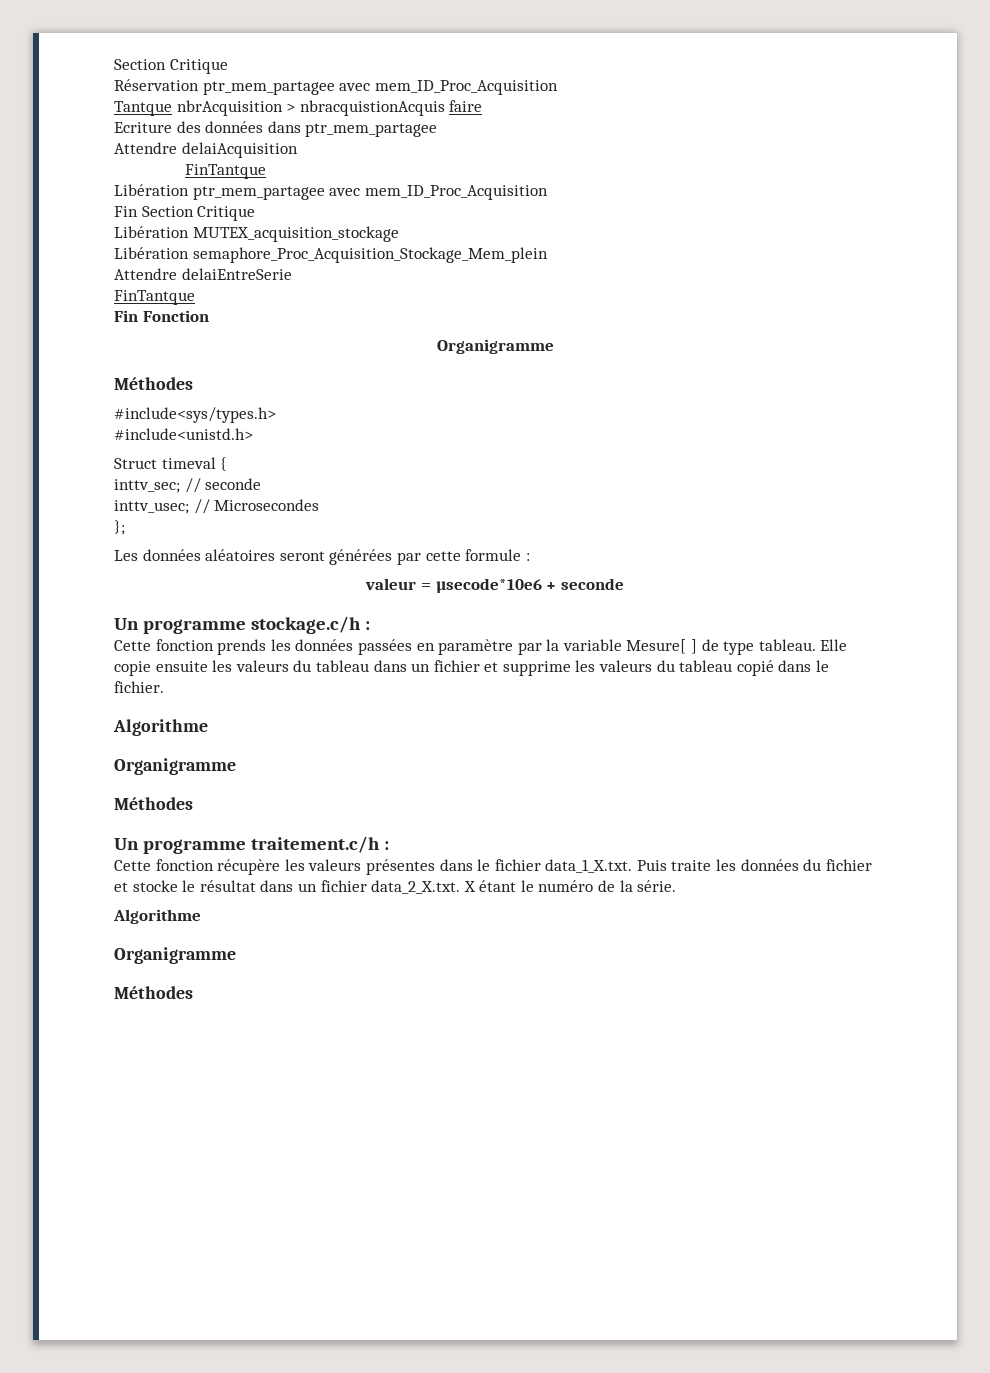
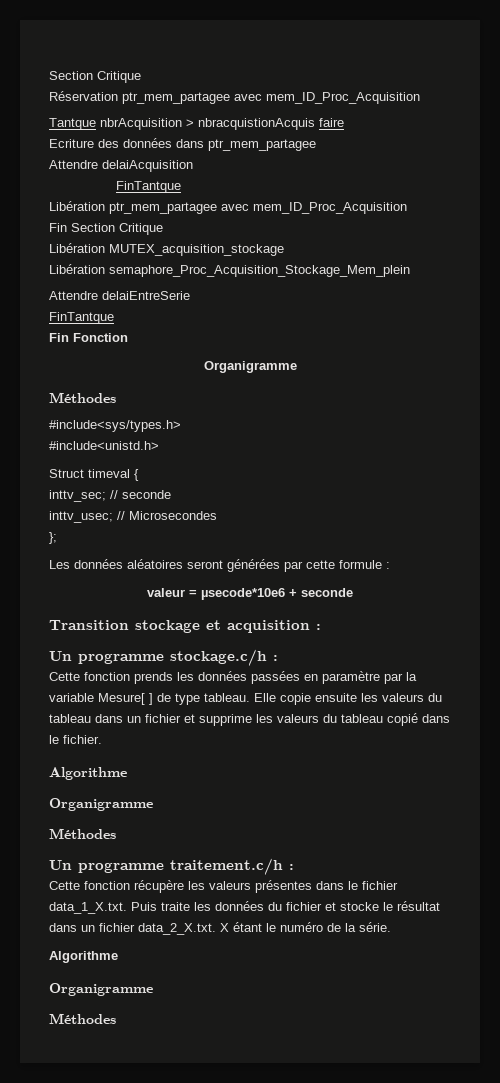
(624, 584) none -> [49,620,321,633] // Transition stockage et acquisition :

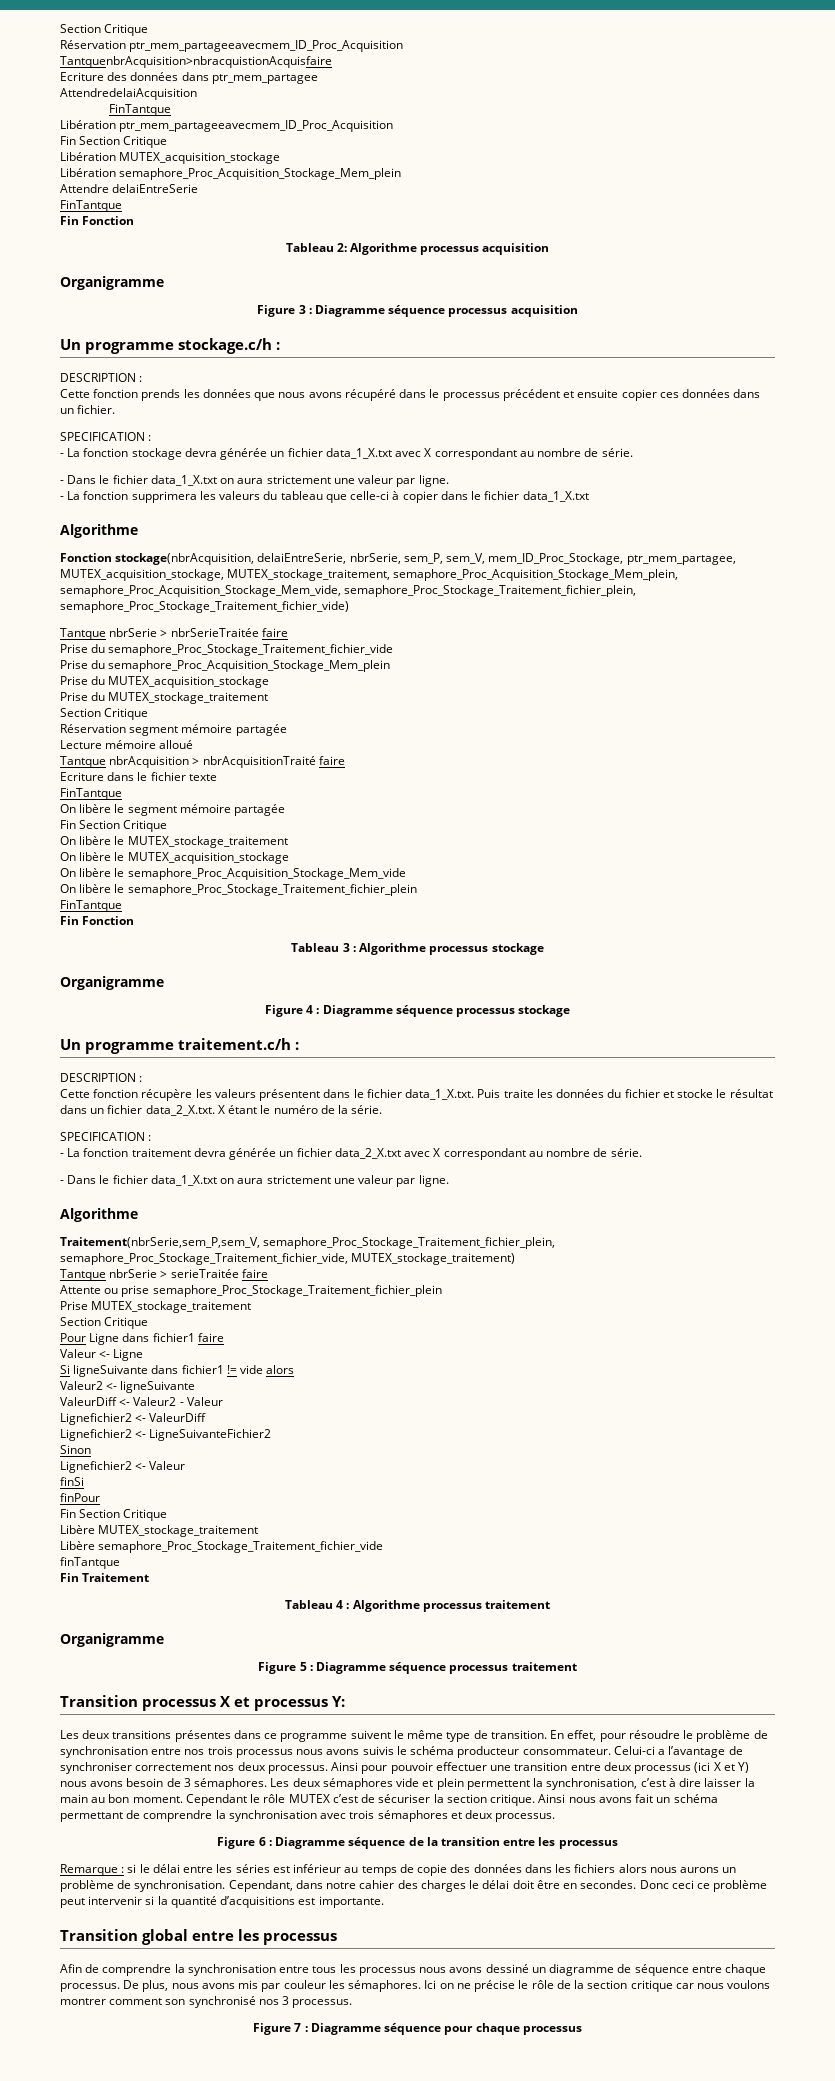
[49,71,141,83] [49,91,420,104] [49,118,344,130] Section Critique // Réservation ptr_mem_partagee avec mem_ID_Proc_Acquisition // Tantque nbrAcquisition > nbracquistionAcquis faire -> [60,24,149,36] [60,40,404,52] [60,56,332,68] Section Critique // Réservation ptr_mem_partageeavecmem_ID_Proc_Acquisition // TantquenbrAcquisition>nbracquistionAcquisfaire
[49,160,193,172] Attendre delaiAcquisition -> [60,88,197,100] AttendredelaiAcquisition
[109,202,407,214] ptr_mem_partagee avec mem_ID_Proc_Acquisition -> [119,120,394,132] ptr_mem_partageeavecmem_ID_Proc_Acquisition
[203,361,297,373] [49,392,116,403] [49,420,181,432] [49,441,159,450] [49,469,139,481] [49,490,171,502] [49,511,217,523] [49,532,57,544] [49,559,390,572] [147,588,353,600] [49,620,321,633] Organigramme // Méthodes // #include<sys/types.h> // #include<unistd.h> // Struct timeval { // inttv_sec; // seconde // inttv_usec; // Microsecondes // }; // Les données aléatoires seront générées par cette formule : // valeur = µsecode*10e6 + seconde // Transition stockage et acquisition : -> [285,243,550,255] [60,276,164,290] [257,305,578,317] Tableau 2: Algorithme processus acquisition // Organigramme // Figure 3 : Diagramme séquence processus acquisition
(278, 658) none -> [60,373,143,382] // DESCRIPTION :
[251,671,417,684] [49,693,442,705] [49,713,450,726] [49,735,102,744] [49,767,127,780] [49,798,153,811] [49,828,116,839] passées en paramètre par la variable Mesure[ ] de type tableau. Elle copie ensuite les valeurs du tableau dans un fichier et supprime les valeurs du tableau copié dans le fichier. // Algorithme // Organigramme // Méthodes -> [254,389,761,401] [60,405,116,414] [60,432,152,441] [60,448,633,460] [60,475,449,487] [60,491,589,503] [60,524,138,538] [60,553,736,565] [60,569,679,581] [60,585,637,597] [60,601,349,613] [60,628,288,640] [60,644,394,656] [60,660,391,672] [60,676,270,688] [60,692,269,704] [60,708,149,720] [60,724,287,736] [60,740,194,749] [60,756,345,768] [60,772,217,781] [60,788,122,800] [60,804,286,816] [60,820,168,832] [60,836,288,848] [60,852,289,864] [60,868,406,880] [60,884,417,896] [60,900,122,912] [60,916,135,925] [291,943,544,955] [60,976,164,990] [264,1005,571,1017] que nous avons récupéré dans le processus précédent et ensuite copier ces données dans un fichier. // SPECIFICATION : // - La fonction stockage devra générée un fichier data_1_X.txt avec X correspondant au nombre de série. // - Dans le fichier data_1_X.txt on aura strictement une valeur par ligne. // - La fonction supprimera les valeurs du tableau que celle-ci à copier dans le fichier data_1_X.txt // Algorithme // Fonction stockage(nbrAcquisition, delaiEntreSerie, nbrSerie, sem_P, sem_V, mem_ID_Proc_Stockage, ptr_mem_partagee, MUTEX_acquisition_stockage, MUTEX_stockage_traitement, semaphore_Proc_Acquisition_Stockage_Mem_plein, semaphore_Proc_Acquisition_Stockage_Mem_vide, semaphore_Proc_Stockage_Traitement_fichier_plein, semaphore_Proc_Stockage_Traitement_fichier_vide) // Tantque nbrSerie > nbrSerieTraitée faire // Prise du semaphore_Proc_Stockage_Traitement_fichier_vide // Prise du semaphore_Proc_Acquisition_Stockage_Mem_plein // Prise du MUTEX_acquisition_stockage // Prise du MUTEX_stockage_traitement // Section Critique // Réservation segment mémoire partagée // Lecture mémoire alloué // Tantque nbrAcquisition > nbrAcquisitionTraité faire // Ecriture dans le fichier texte // FinTantque // On libère le segment mémoire partagée // Fin Section Critique // On libère le MUTEX_stockage_traitement // On libère le MUTEX_acquisition_stockage // On libère le semaphore_Proc_Acquisition_Stockage_Mem_vide // On libère le semaphore_Proc_Stockage_Traitement_fichier_plein // FinTantque // Fin Fonction // Tableau 3 : Algorithme processus stockage // Organigramme // Figure 4 : Diagramme séquence processus stockage
(294, 867) none -> [60,1073,143,1082] // DESCRIPTION :
[255,880,312,893] présentes -> [259,1089,321,1101] présentent
[49,951,118,963] [49,983,153,996] [49,1013,116,1024] Algorithme // Organigramme // Méthodes -> [60,1132,152,1141] [60,1148,642,1160] [60,1175,449,1187] [60,1208,138,1222] [60,1237,556,1249] [60,1253,516,1265] [60,1269,268,1281] [60,1285,442,1297] [60,1301,252,1313] [60,1317,149,1329] [60,1333,224,1345] [60,1349,144,1361] [60,1365,295,1377] [60,1381,196,1393] [60,1397,223,1406] [60,1413,207,1425] [60,1429,272,1441] [60,1445,91,1454] [60,1461,186,1473] [60,1477,84,1486] [60,1493,100,1502] [60,1509,168,1521] [60,1525,259,1537] [60,1541,384,1553] [60,1557,120,1569] [60,1573,150,1582] [284,1600,551,1612] [60,1633,164,1647] [258,1662,577,1674] [60,1695,346,1711] [60,1730,768,1742] [60,1746,743,1758] [60,1762,750,1774] [60,1778,755,1790] [60,1794,718,1806] [60,1810,556,1822] [217,1837,618,1849] [60,1864,737,1876] [60,1880,768,1892] [60,1896,384,1908] [60,1929,338,1945] [60,1964,767,1976] [60,1980,771,1992] [60,1996,353,2008] [253,2023,582,2035] SPECIFICATION : // - La fonction traitement devra générée un fichier data_2_X.txt avec X correspondant au nombre de série. // - Dans le fichier data_1_X.txt on aura strictement une valeur par ligne. // Algorithme // Traitement(nbrSerie,sem_P,sem_V, semaphore_Proc_Stockage_Traitement_fichier_plein, semaphore_Proc_Stockage_Traitement_fichier_vide, MUTEX_stockage_traitement) // Tantque nbrSerie > serieTraitée faire // Attente ou prise semaphore_Proc_Stockage_Traitement_fichier_plein // Prise MUTEX_stockage_traitement // Section Critique // Pour Ligne dans fichier1 faire // Valeur <- Ligne // Si ligneSuivante dans fichier1 != vide alors // Valeur2 <- ligneSuivante // ValeurDiff <- Valeur2 - Valeur // Lignefichier2 <- ValeurDiff // Lignefichier2 <- LigneSuivanteFichier2 // Sinon // Lignefichier2 <- Valeur // finSi // finPour // Fin Section Critique // Libère MUTEX_stockage_traitement // Libère semaphore_Proc_Stockage_Traitement_fichier_vide // finTantque // Fin Traitement // Tableau 4 : Algorithme processus traitement // Organigramme // Figure 5 : Diagramme séquence processus traitement // Transition processus X et processus Y: // Les deux transitions présentes dans ce programme suivent le même type de transition. En effet, pour résoudre le problème de synchronisation entre nos trois processus nous avons suivis le schéma producteur consommateur. Celui-ci a l’avantage de synchroniser correctement nos deux processus. Ainsi pour pouvoir effectuer une transition entre deux processus (ici X et Y) nous avons besoin de 3 sémaphores. Les deux sémaphores vide et plein permettent la synchronisation, c’est à dire laisser la main au bon moment. Cependant le rôle MUTEX c’est de sécuriser la section critique. Ainsi nous avons fait un schéma permettant de comprendre la synchronisation avec trois sémaphores et deux processus. // Figure 6 : Diagramme séquence de la transition entre les processus // Remarque : si le délai entre les séries est inférieur au temps de copie des données dans les fichiers alors nous aurons un problème de synchronisation. Cependant, dans notre cahier des charges le délai doit être en secondes. Donc ceci ce problème peut intervenir si la quantité d’acquisitions est importante. // Transition global entre les processus // Afin de comprendre la synchronisation entre tous les processus nous avons dessiné un diagramme de séquence entre chaque processus. De plus, nous avons mis par couleur les sémaphores. Ici on ne précise le rôle de la section critique car nous voulons montrer comment son synchronisé nos 3 processus. // Figure 7 : Diagramme séquence pour chaque processus

